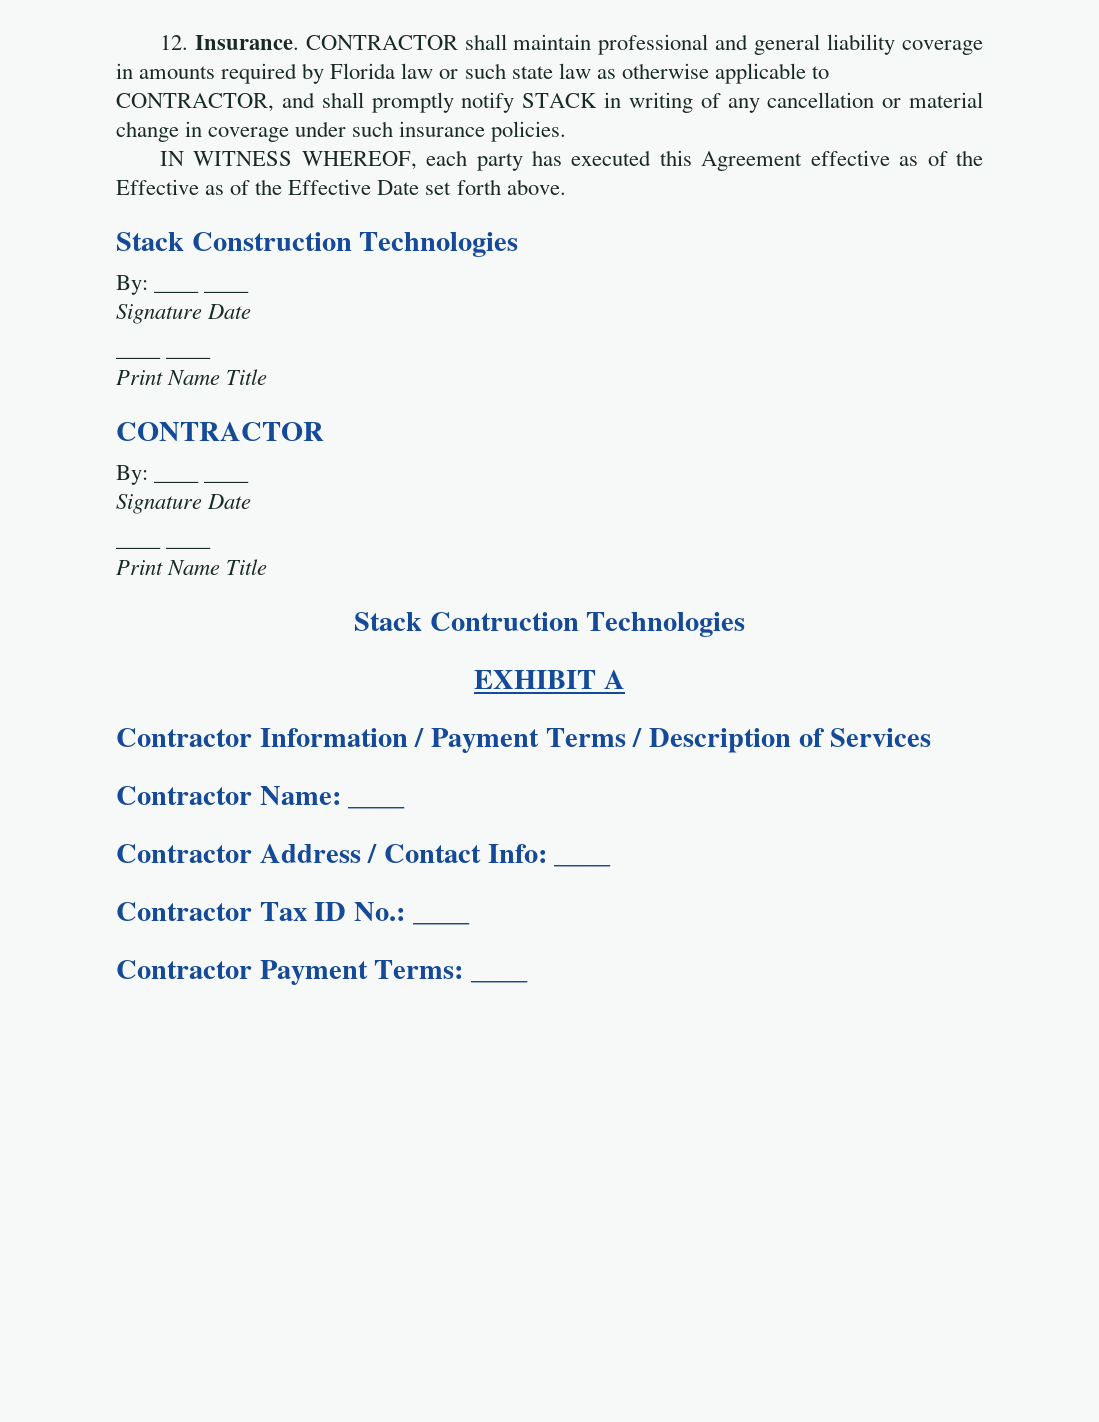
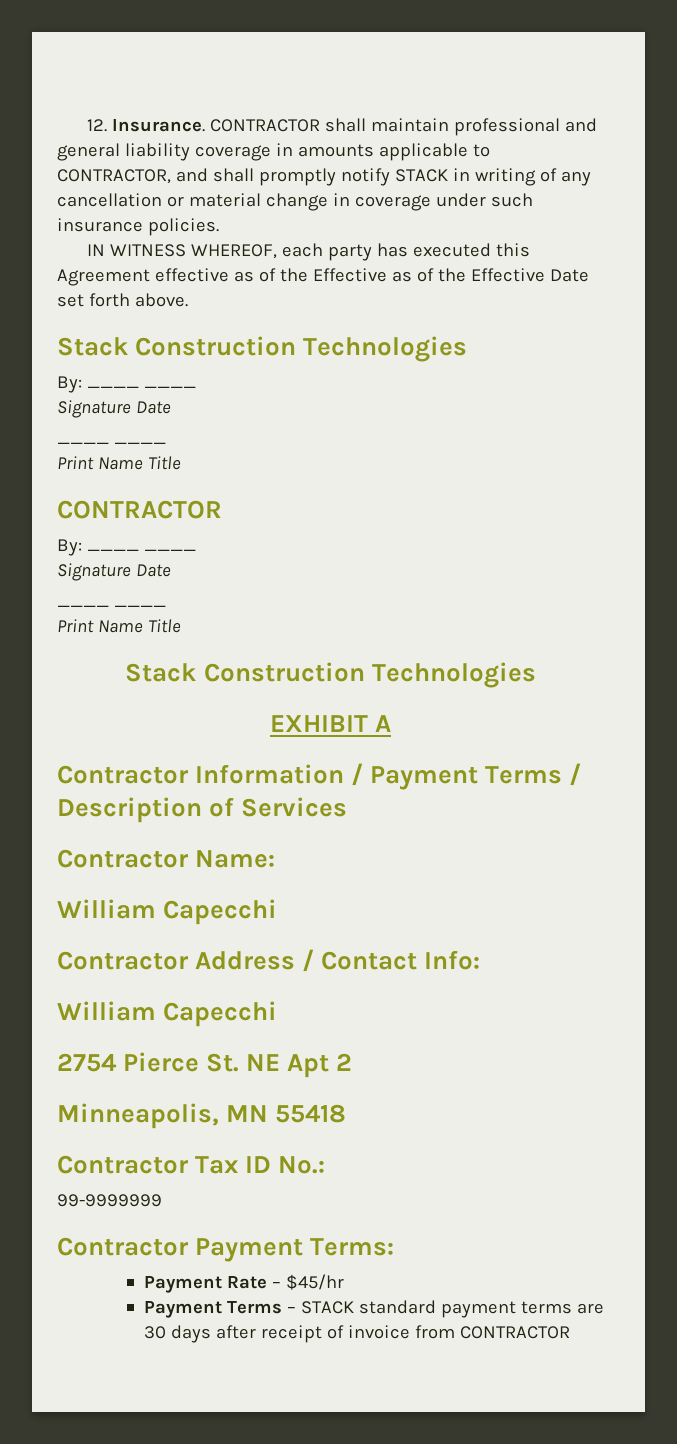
[221,63,709,84] required by Florida law or such state law as otherwise -> (374, 150) none
[429,612,579,631] Contruction -> [203,662,365,682] Construction
[348,805,406,809] ____ -> [57,899,278,925] // William Capecchi
[554,863,612,867] ____ -> [57,1001,278,1027] [57,1052,353,1078] [57,1103,347,1129] // William Capecchi // 2754 Pierce St. NE Apt 2 // Minneapolis, MN 55418
[412,921,470,925] ____ -> [57,1194,162,1207] // 99-9999999
[471,979,529,983] ____ -> [143,1274,344,1293] [143,1300,604,1318] [143,1325,570,1343] // Payment Rate – $45/hr // Payment Terms – STACK standard payment terms are 30 days after receipt of invoice from CONTRACTOR

